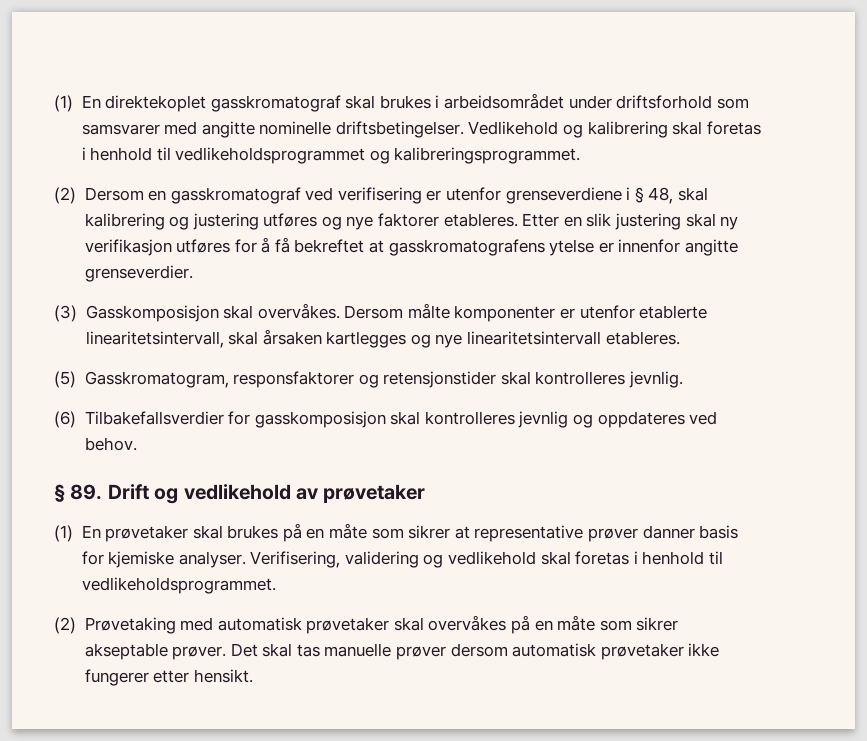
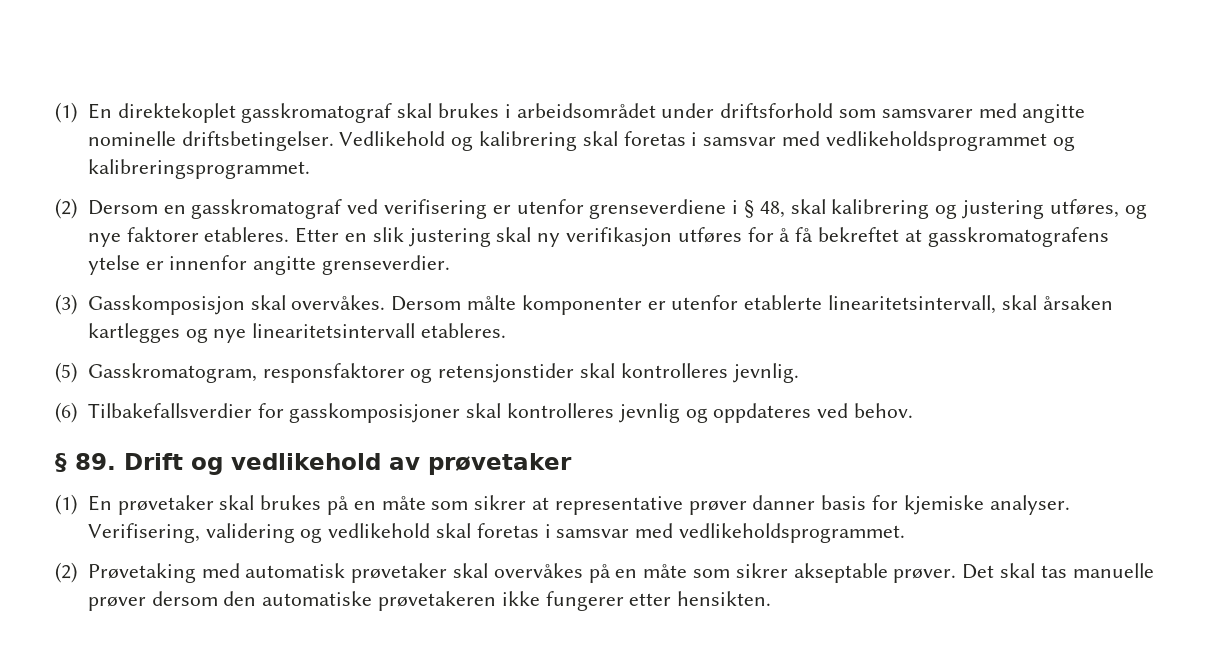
[90,147,171,161] henhold til -> [703,131,820,146] samsvar med
[263,213,318,227] utføres -> [1049,199,1119,218] utføres,
[254,411,386,428] gasskomposisjon -> [289,403,461,423] gasskomposisjoner
[642,551,723,565] henhold til -> [556,523,674,538] samsvar med
[512,643,684,660] automatisk prøvetaker -> [223,591,496,611] den automatiske prøvetakeren
[193,669,253,683] hensikt. -> [677,591,772,606] hensikten.

